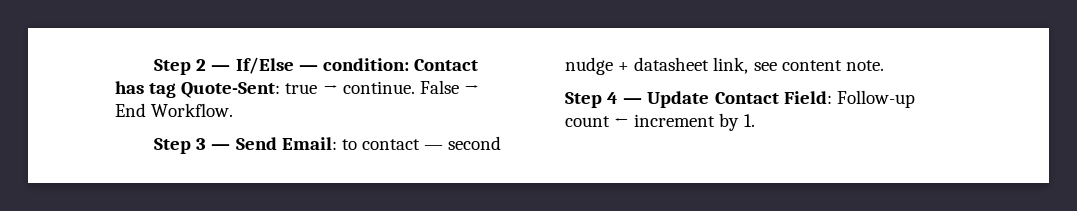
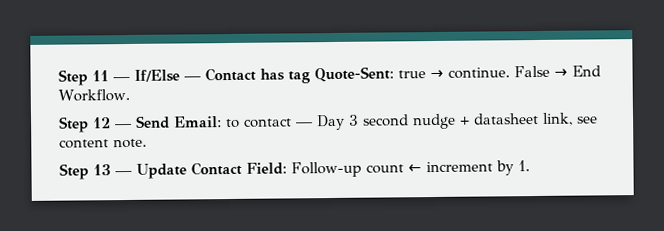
[154,59,207,75] Step 2 -> [58,69,109,86] Step 11
[322,58,409,71] condition: -> (201, 78) none
[196,138,207,150] 3 -> [93,117,111,129] 12
(444, 147) none -> [316,114,359,131] Day 3
[607,92,619,104] 4 -> [93,164,111,176] 13

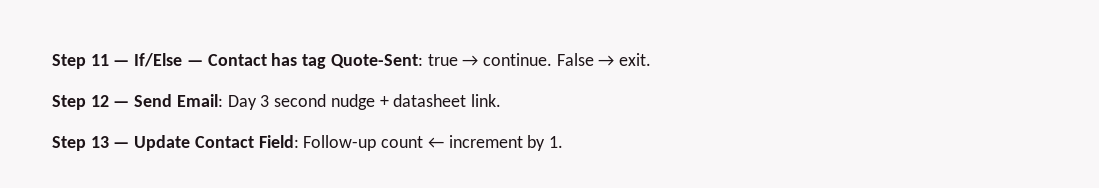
[572,65,601,77] [58,88,130,102] End Workflow. -> [619,53,652,66] exit.
[226,118,313,129] to contact — -> (223, 100) none
[542,112,598,126] [59,138,147,149] link, see content note. -> [470,94,501,107] link.

